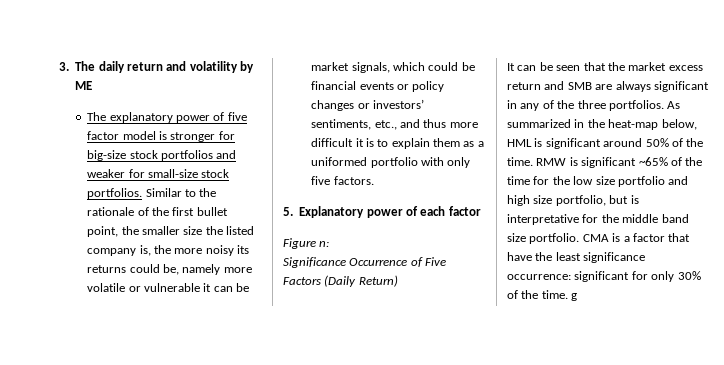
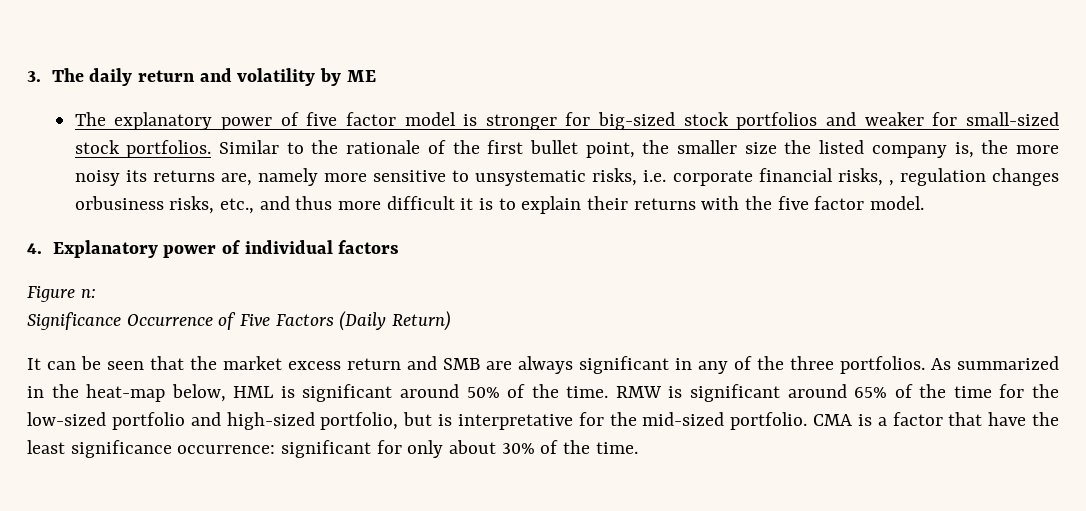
[87,150,127,161] big-size -> [598,112,676,130] big-sized
[147,169,198,178] small-size -> [966,112,1059,126] small-sized
[129,264,252,275] [87,283,250,292] [311,62,475,73] [311,81,445,92] [311,99,424,111] [311,119,372,130] could be, namely more volatile or vulnerable it can be market signals, which could be financial events or policy changes or investors’ sentiments, -> [220,168,1059,186] [74,196,215,214] are, namely more sensitive to unsystematic risks, i.e. corporate financial risks, , regulation changes orbusiness risks,
[433,138,484,147] [311,157,471,168] [311,176,374,185] [283,207,293,216] them as a uniformed portfolio with only five factors. // 5. -> [587,196,925,210] [27,243,42,254] their returns with the five factor model. // 4.
[420,206,481,216] each factor -> [244,240,400,254] individual factors
[638,157,668,166] ~65% -> [787,384,888,398] around 65%
[573,176,689,187] [507,195,553,206] low size portfolio and high size -> [27,412,315,430] low-sized portfolio and high-sized
[622,214,689,223] [507,233,526,242] middle band size -> [642,412,725,426] mid-sized
(675, 276) none -> [449,440,497,454] about
[571,293,578,301] g -> (638, 448) none

